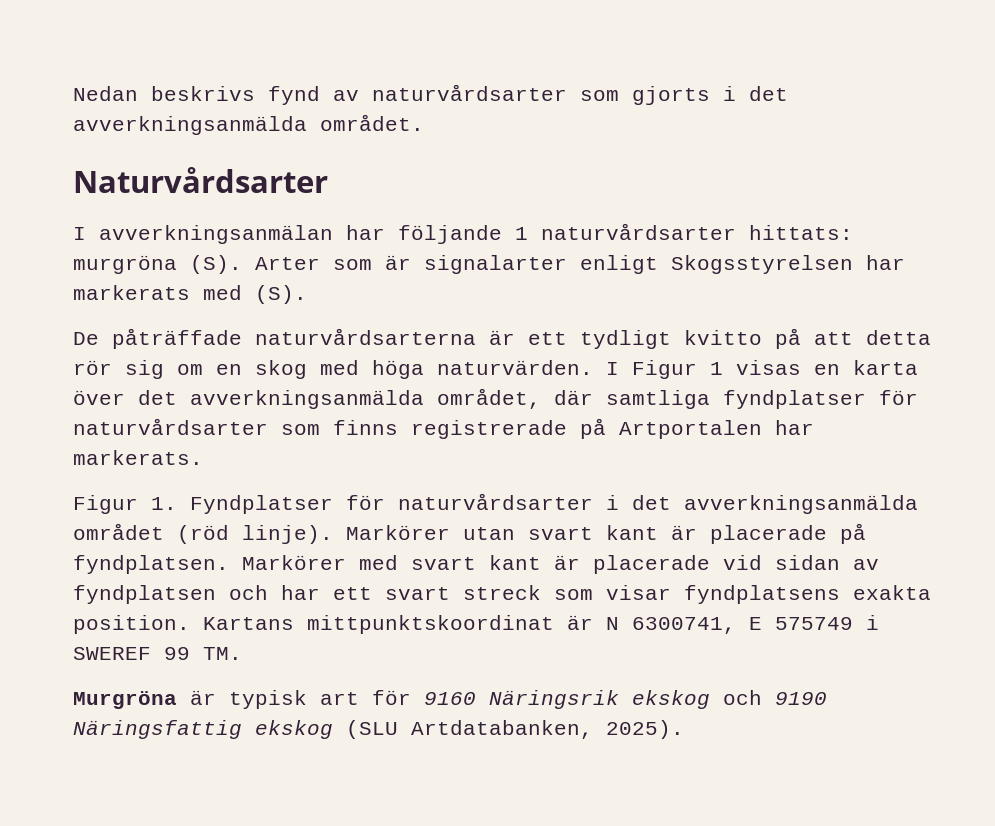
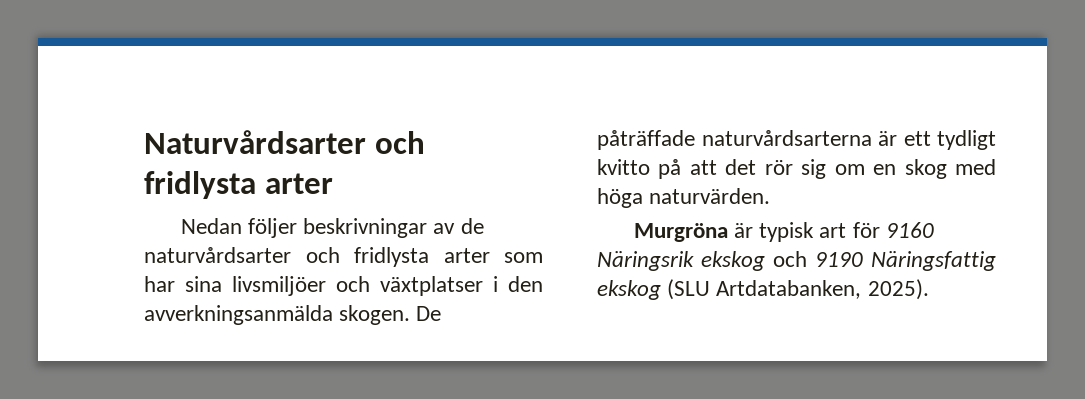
[73,84,788,105] [73,114,424,135] [73,167,328,193] [73,223,853,244] [73,255,905,274] [73,285,307,304] Nedan beskrivs fynd av naturvårdsarter som gjorts i det avverkningsanmälda området. // Naturvårdsarter // I avverkningsanmälan har följande 1 naturvårdsarter hittats: murgröna (S). Arter som är signalarter enligt Skogsstyrelsen har markerats med (S). // -> [144,130,425,154] [144,171,333,199] [180,218,484,238] [144,247,543,267] [144,276,543,296] [144,305,411,325] Naturvårdsarter och fridlysta arter // Nedan följer beskrivningar av de naturvårdsarter och fridlysta arter som har sina livsmiljöer och växtplatser i den avverkningsanmälda skogen.
[866,330,931,345] detta -> [725,159,757,175] det
[606,360,918,379] [73,388,918,409] [73,418,814,439] [73,450,203,465] [73,493,918,514] [73,523,866,544] [73,555,879,574] [73,585,931,604] [73,615,879,634] [73,647,242,660] I Figur 1 visas en karta över det avverkningsanmälda området, där samtliga fyndplatser för naturvårdsarter som finns registrerade på Artportalen har markerats. // Figur 1. Fyndplatser för naturvårdsarter i det avverkningsanmälda området (röd linje). Markörer utan svart kant är placerade på fyndplatsen. Markörer med svart kant är placerade vid sidan av fyndplatsen och har ett svart streck som visar fyndplatsens exakta position. Kartans mittpunktskoordinat är N 6300741, E 575749 i SWEREF 99 TM. -> (771, 196) none

